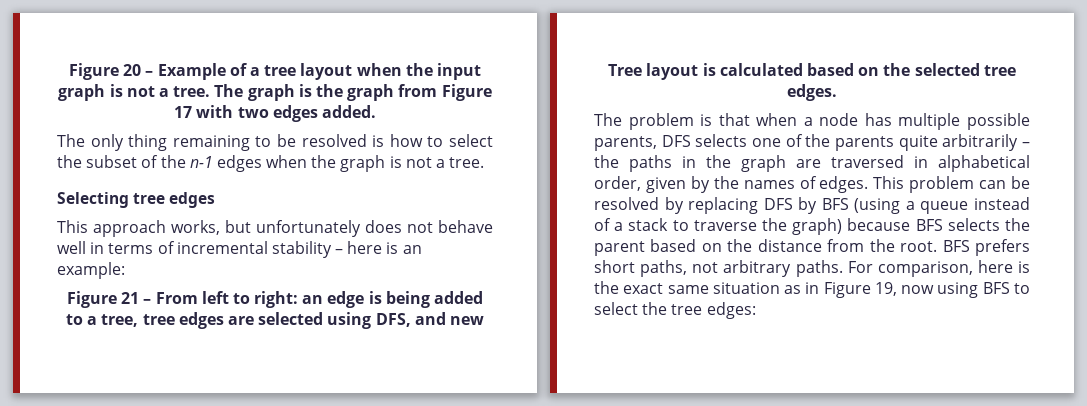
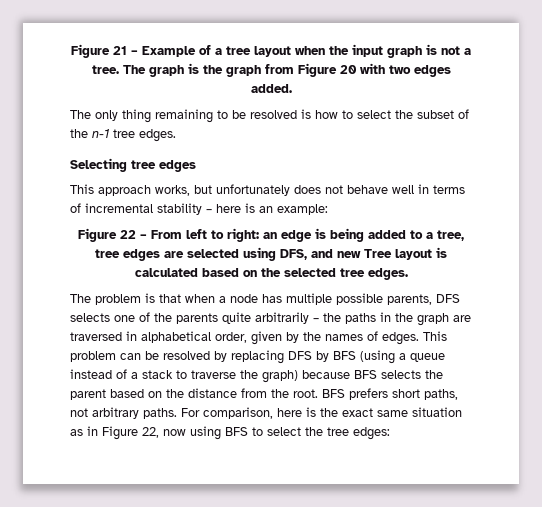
[69,63,142,80] Figure 20 -> [71,44,127,58] Figure 21
[174,106,193,118] 17 -> [339,65,357,74] 20
[216,155,485,172] edges when the graph is not a tree. -> [113,129,176,142] tree edges.
[121,292,140,304] 21 -> [120,230,136,239] 22
[874,282,897,296] 19, -> [142,427,159,438] 22,

